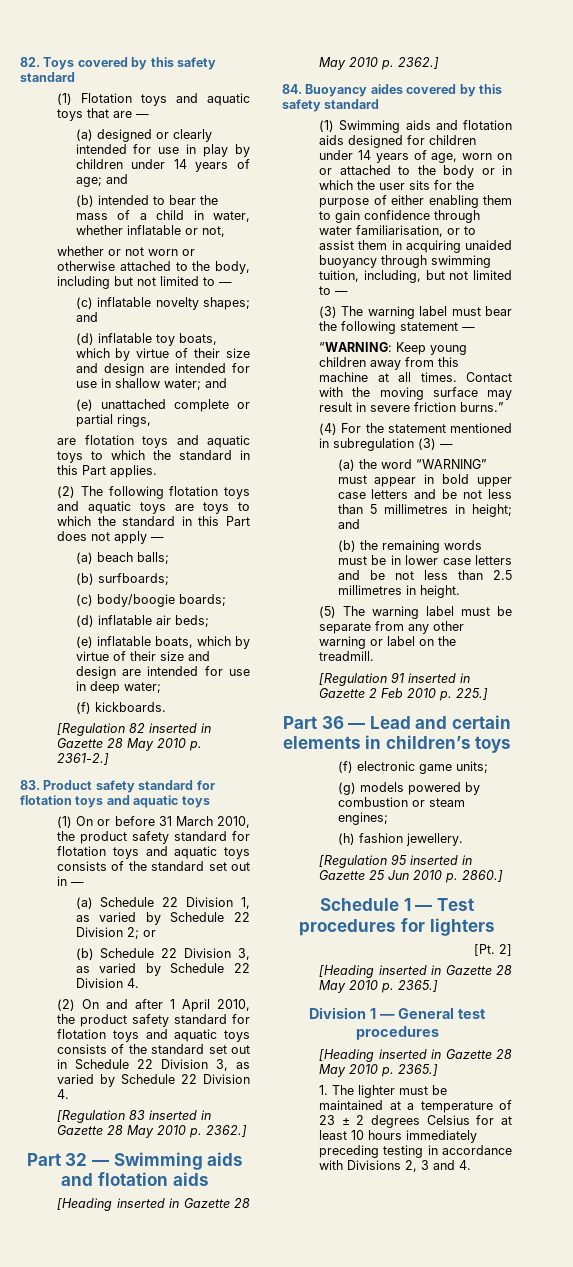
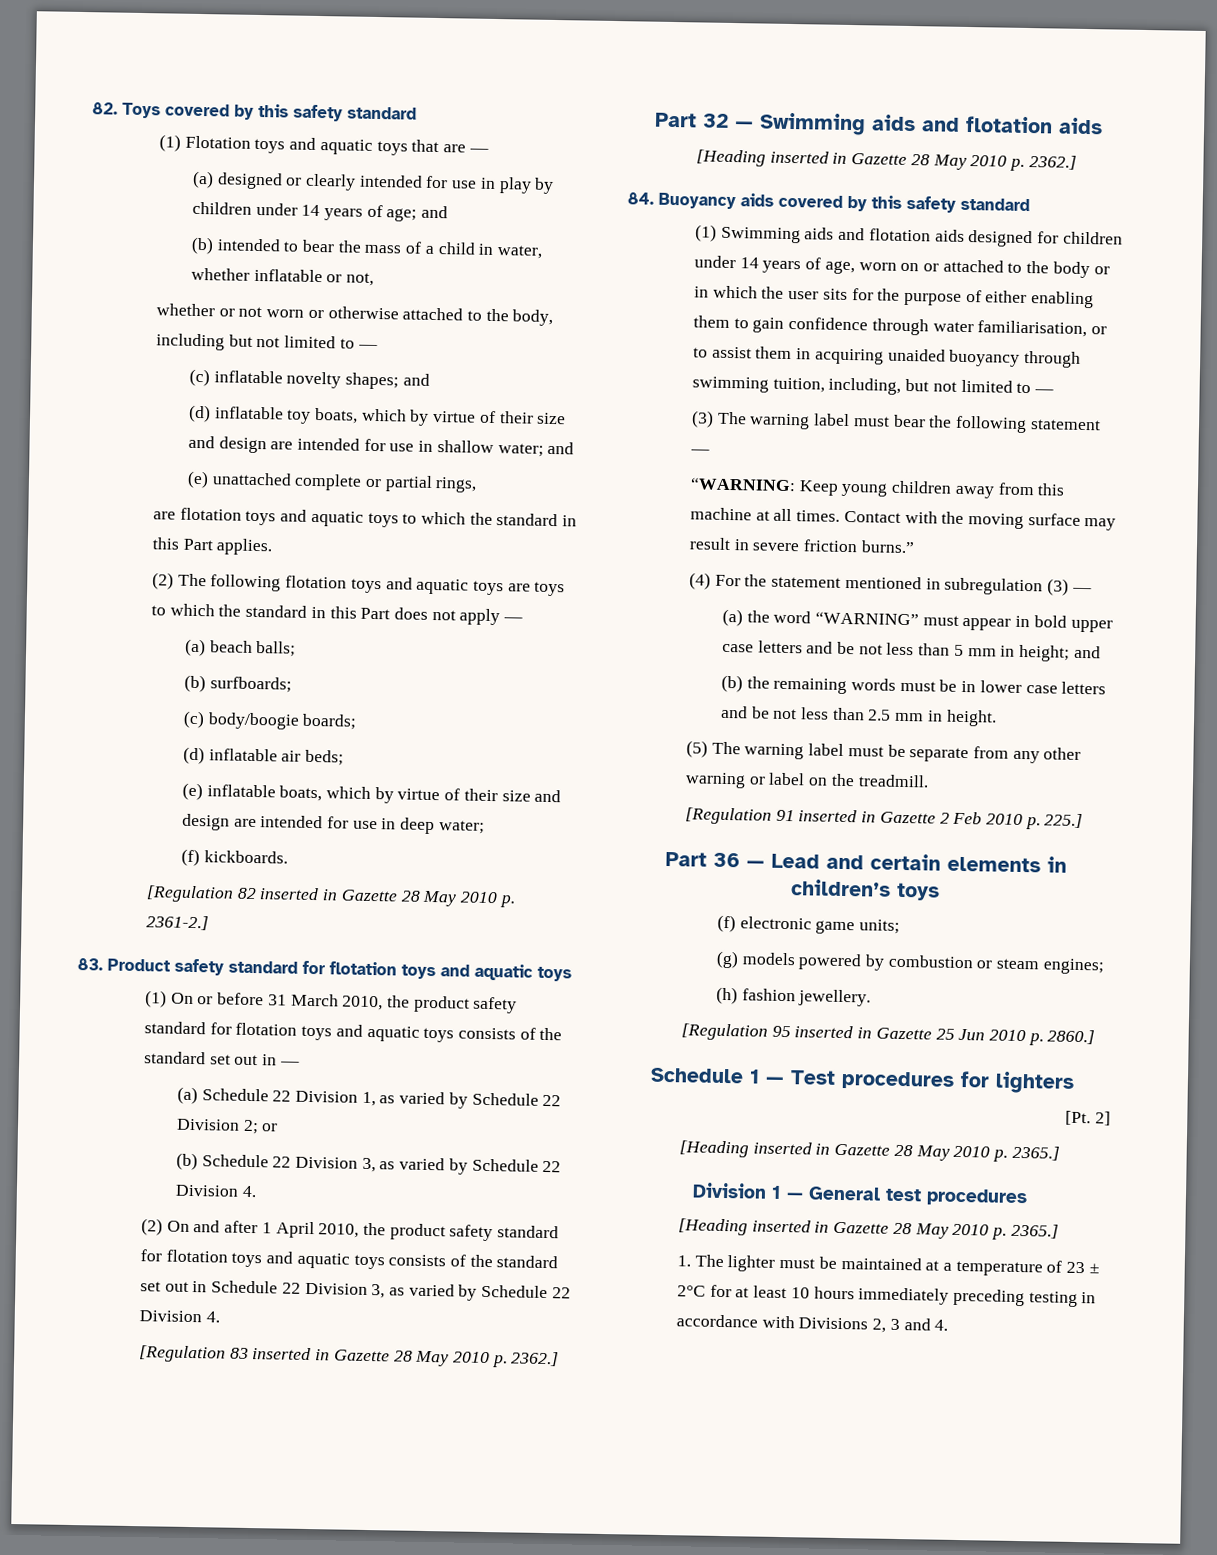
[370,84,403,94] aides -> [740,193,774,207] aids
[383,504,448,514] millimetres -> [967,648,997,657] mm
[337,585,402,595] millimetres -> [895,712,925,722] mm
[356,1115,470,1128] 2 degrees Celsius -> [676,1285,706,1297] 2°C

